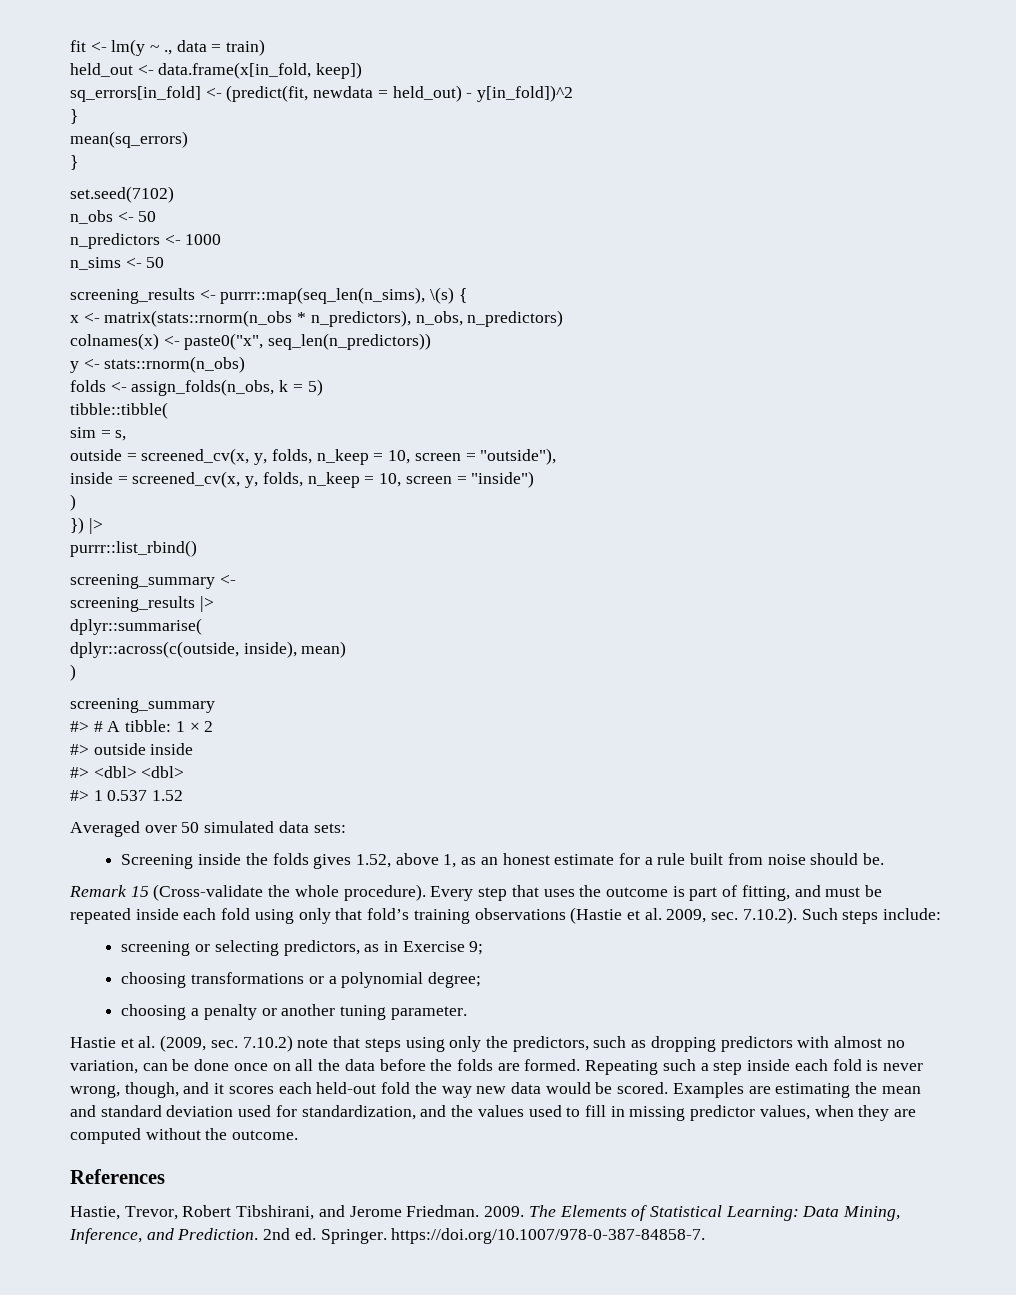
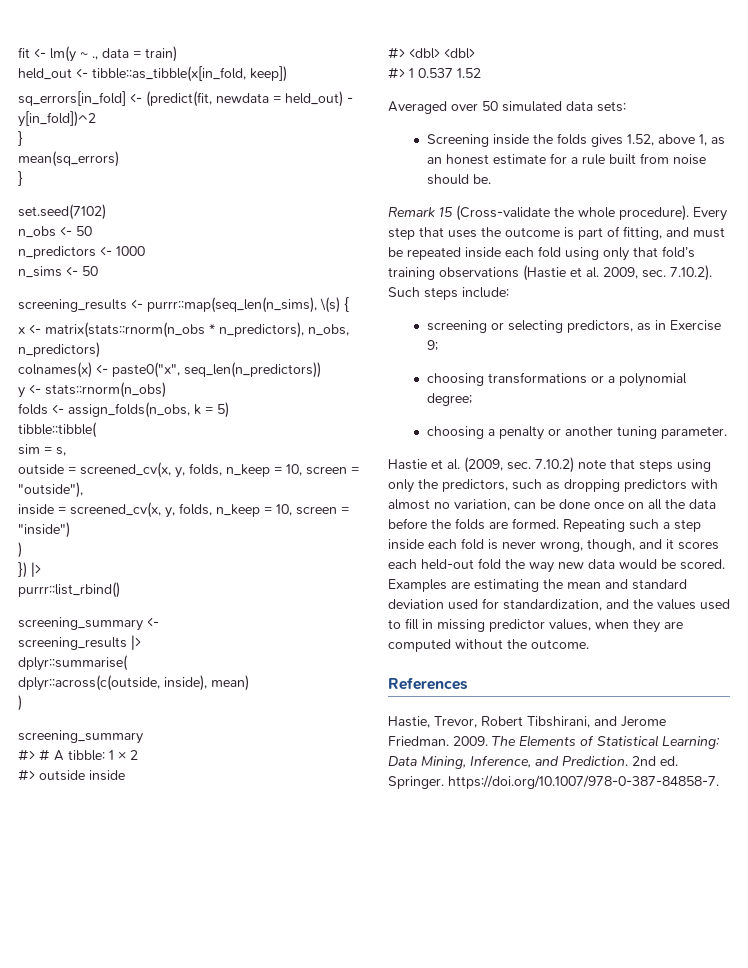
[158,62,312,79] data.frame(x[in_fold, -> [92,66,246,82] tibble::as_tibble(x[in_fold,

